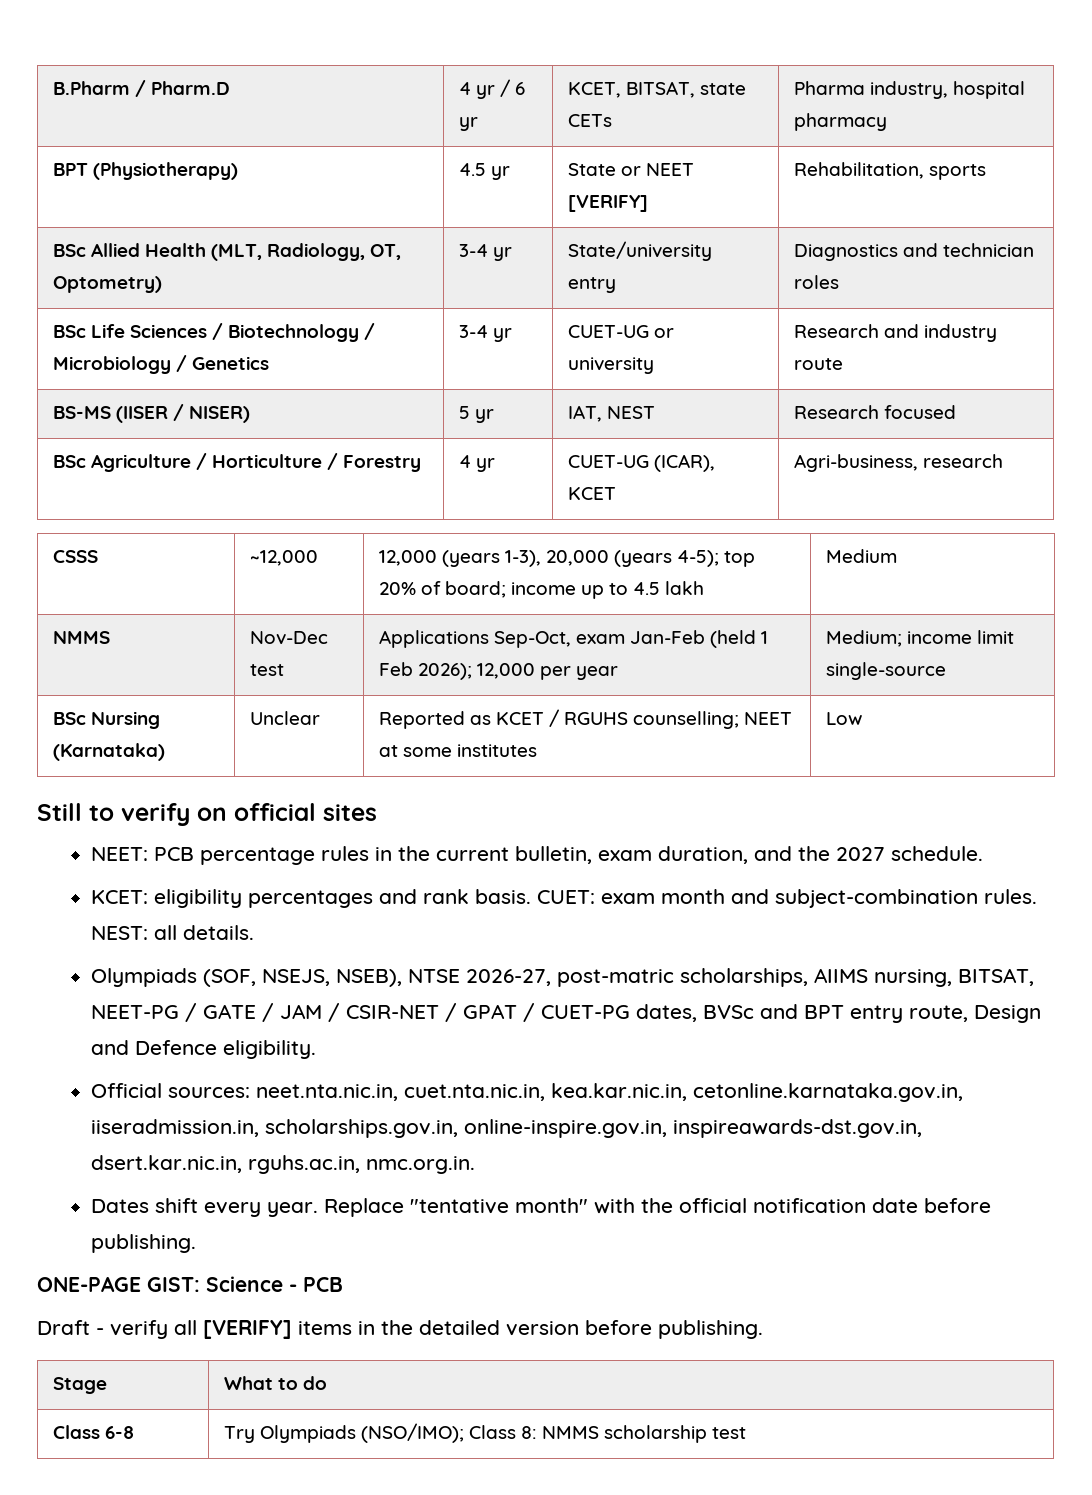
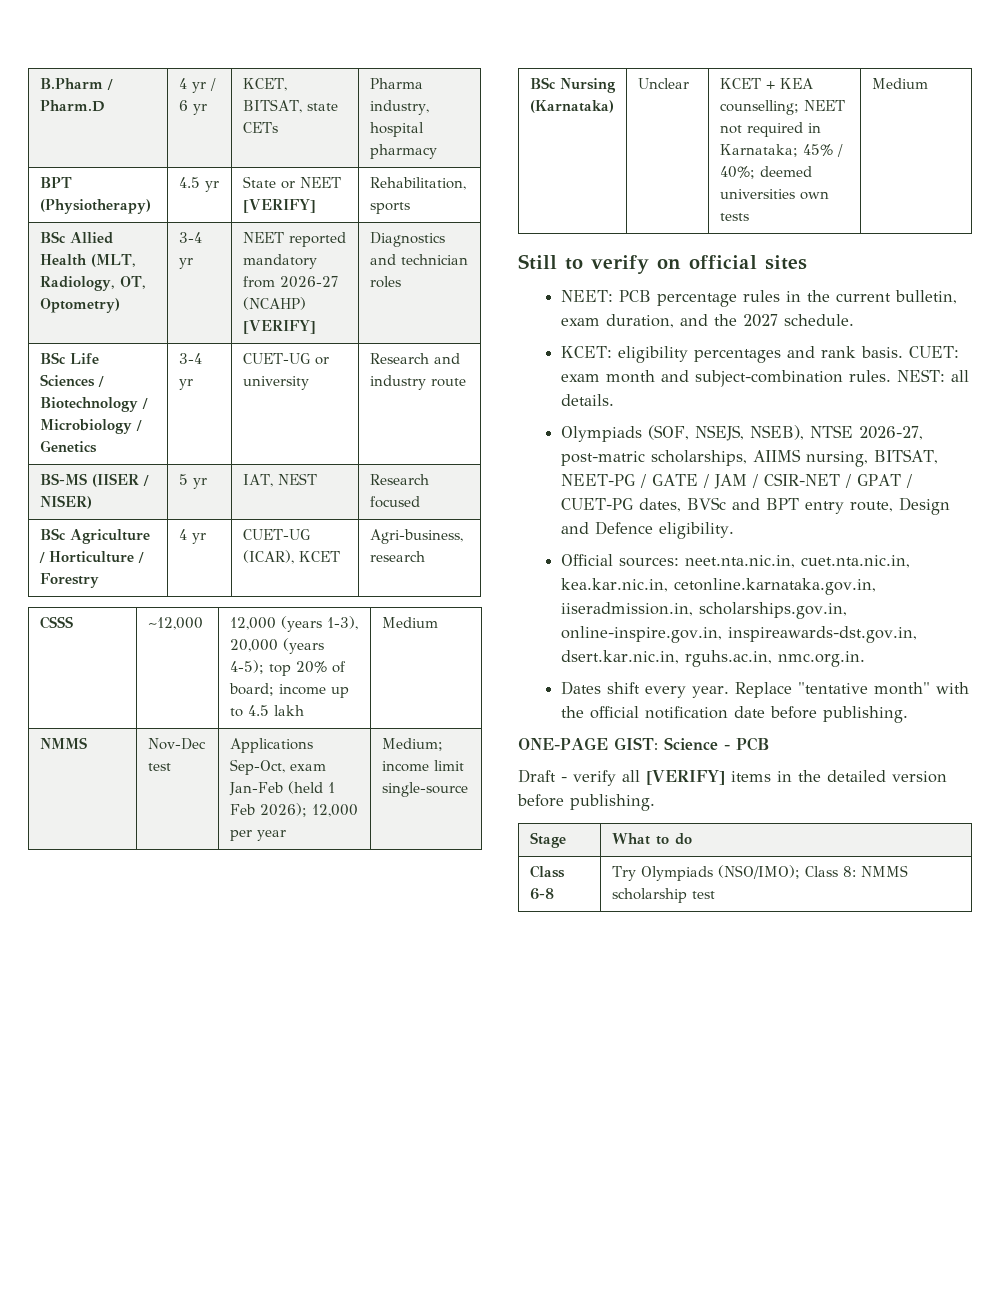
[567,241,712,261] [567,277,616,293] State/university entry -> [242,232,346,247] [242,254,317,269] [242,276,338,288] [242,297,306,310] [242,320,316,334] NEET reported mandatory from 2026-27 (NCAHP) [VERIFY]
[378,709,793,729] [378,744,537,757] [825,712,862,725] Reported as KCET / RGUHS counselling; NEET at some institutes | Low -> [719,78,813,89] [719,100,845,115] [719,122,821,137] [719,144,843,157] [719,166,812,179] [719,189,829,200] [719,213,749,221] [871,78,928,89] KCET + KEA counselling; NEET not required in Karnataka; 45% / 40%; deemed universities own tests | Medium

